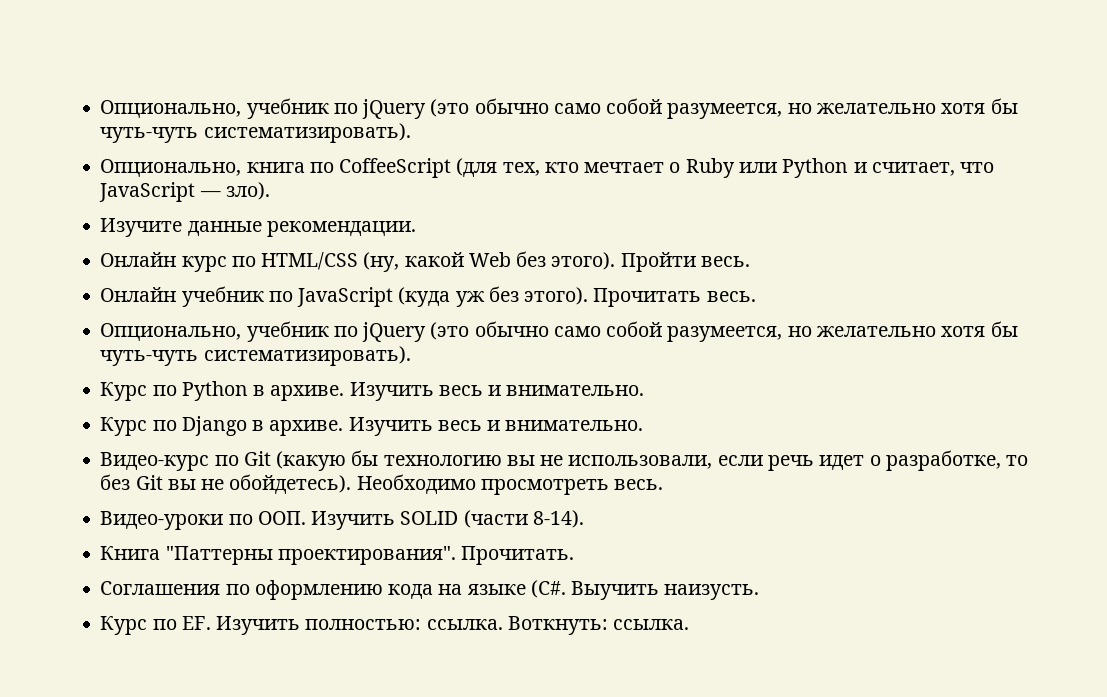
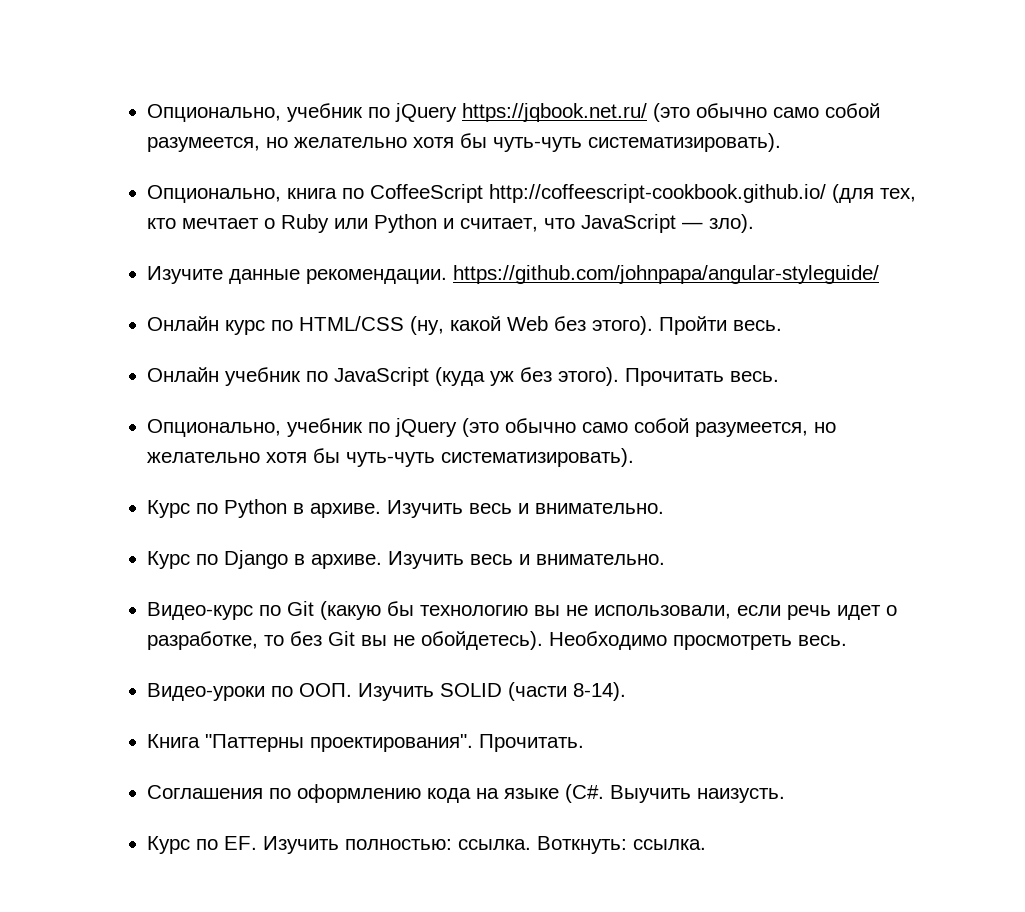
[100,98,427,119] Опционально, учебник по jQuery -> [147,103,648,122] Опционально, учебник по jQuery https://jqbook.net.ru/
(452, 168) none -> [489,184,827,203] http://coffeescript-cookbook.github.io/
(416, 229) none -> [453,265,880,284] https://github.com/johnpapa/angular-styleguide/

